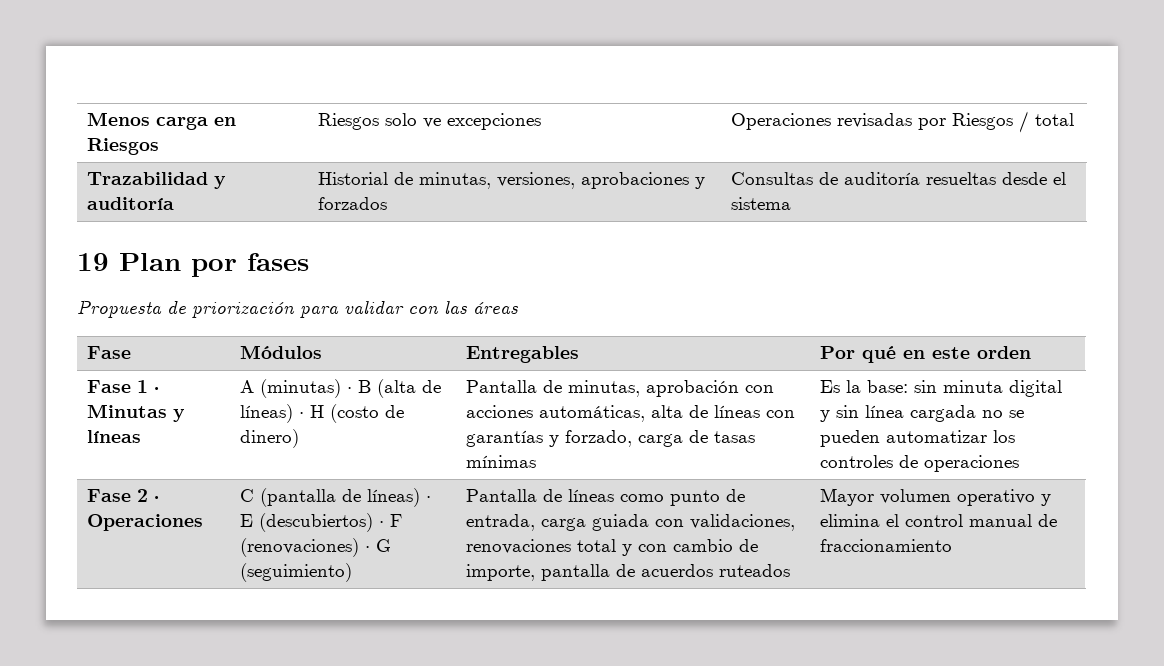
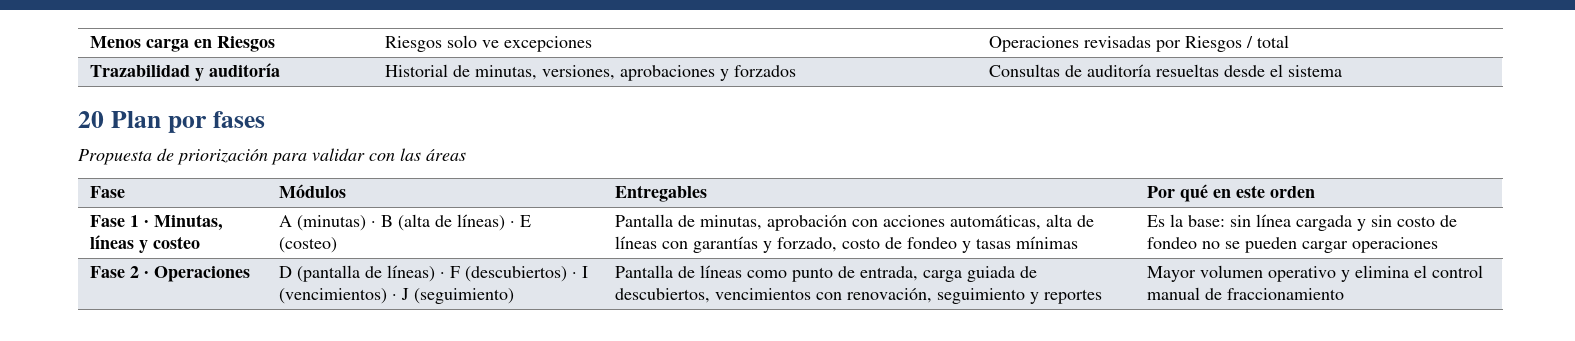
[77,253,109,271] 19 -> [78,111,104,128] 20
[87,404,186,422] [87,430,142,443] Minutas y líneas -> [153,214,223,231] [89,235,200,253] Minutas, líneas y costeo
[310,404,405,423] [240,429,300,448] H (costo de dinero) -> [519,215,531,227] [278,237,337,253] E (costeo)
[638,430,709,447] carga de -> [841,237,971,253] costo de fondeo y
[943,380,1063,397] [820,405,1025,422] [820,430,1016,447] [820,455,919,468] minuta digital y sin línea cargada no se pueden automatizar los controles de -> [1255,214,1457,231] [1146,237,1348,253] línea cargada y sin costo de fondeo no se pueden cargar
[240,489,255,502] C -> [278,266,292,278] D
[240,514,254,527] E -> [449,266,460,278] F
[390,514,403,527] [240,538,392,557] F (renovaciones) · G -> [581,266,588,278] [278,288,409,304] I (vencimientos) · J
[655,514,796,531] [466,539,759,556] [466,564,791,581] con validaciones, renovaciones total y con cambio de importe, pantalla de acuerdos ruteados -> [1019,266,1037,278] [614,288,1102,304] de descubiertos, vencimientos con renovación, seguimiento y reportes

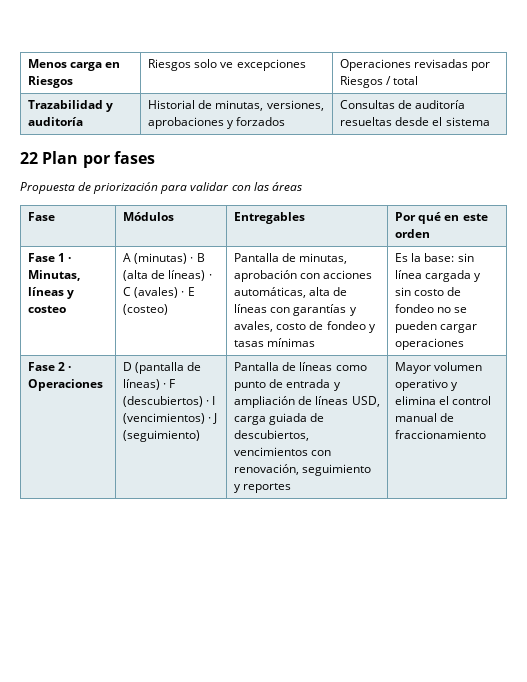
[78,111,104,128] 20 -> [20,152,38,164] 22
(515, 224) none -> [123,287,185,298] C (avales) ·
[776,237,837,252] forzado, -> [234,321,274,332] avales,
[859,266,918,281] entrada, -> [286,379,341,391] [234,396,380,408] entrada y ampliación de líneas USD,

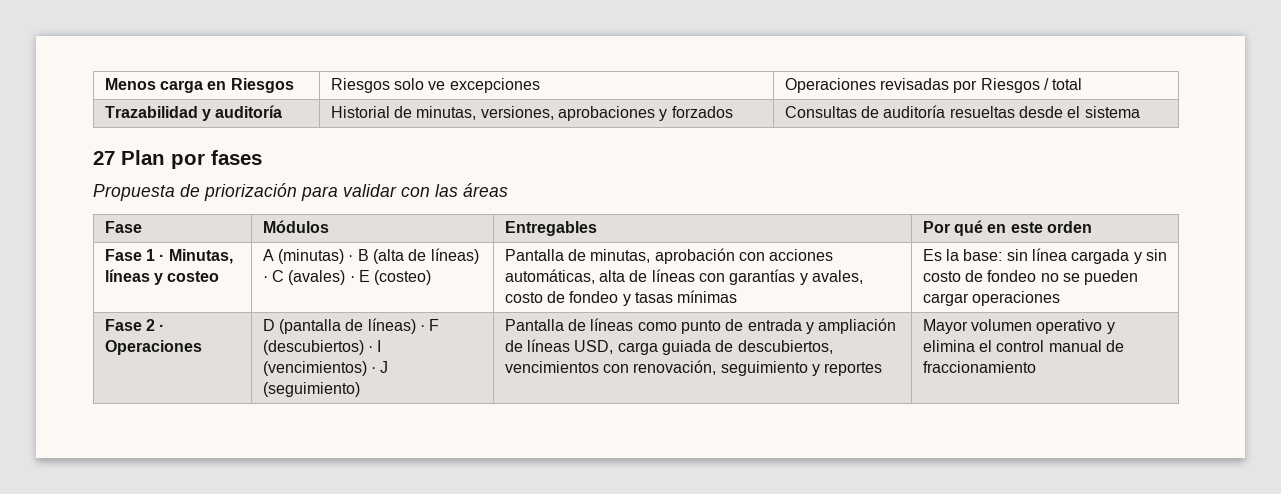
[20,152,38,164] 22 -> [93,151,115,165] 27

